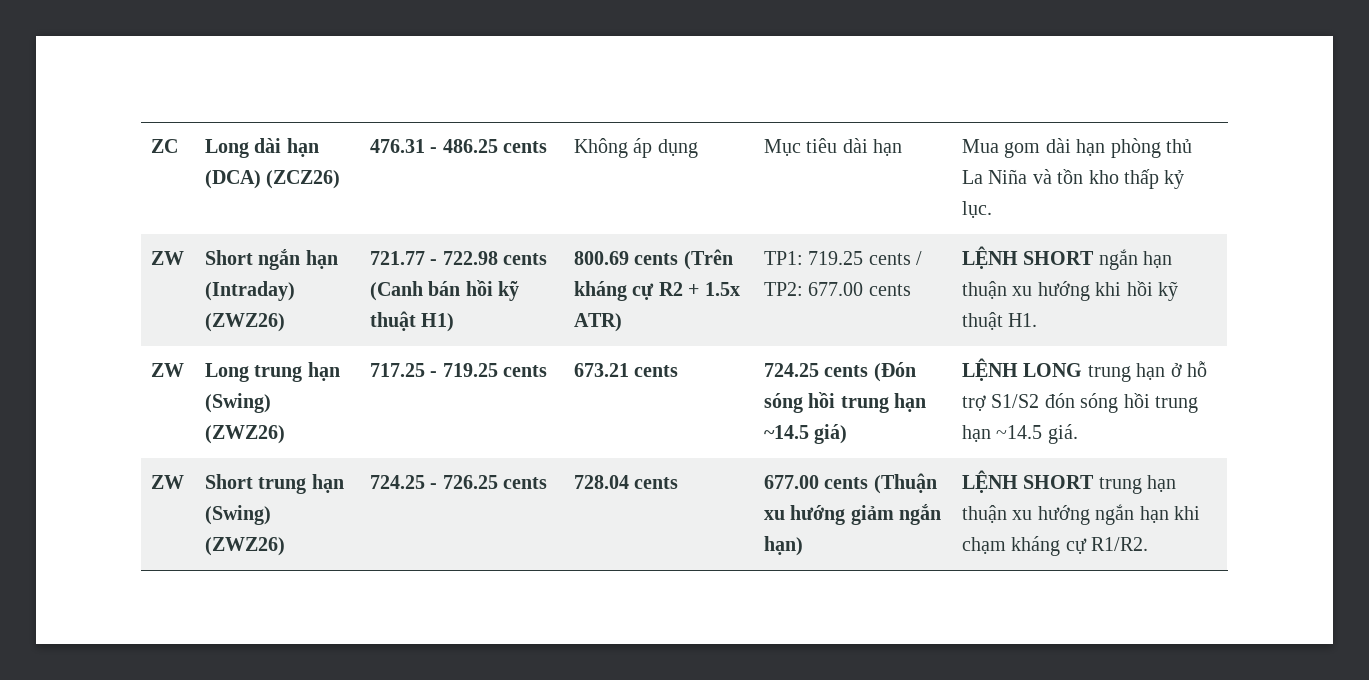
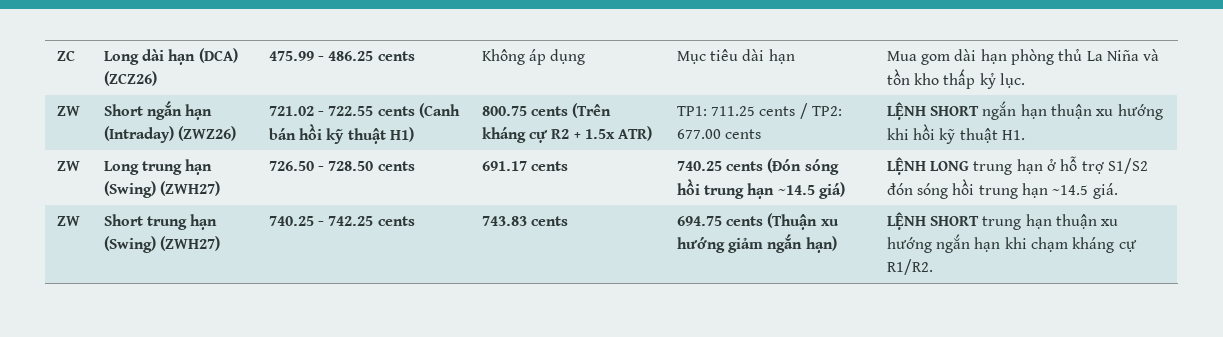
[370,139,426,153] 476.31 -> [268,51,314,61] 475.99
[370,251,498,265] 721.77 - 722.98 -> [268,106,374,116] 721.02 - 722.55
[574,251,630,265] 800.69 -> [481,106,527,116] 800.75
[808,251,864,265] 719.25 -> [710,106,755,116] 711.25
[205,425,286,444] [370,363,548,377] [574,363,679,377] [764,363,820,377] (ZWZ26) | 717.25 - 719.25 cents | 673.21 cents | 724.25 -> [159,181,220,196] [268,161,415,171] [481,161,568,171] [676,161,722,171] (ZWH27) | 726.50 - 728.50 cents | 691.17 cents | 740.25
[205,537,286,556] [370,475,548,489] [574,475,679,489] [764,475,820,489] (ZWZ26) | 724.25 - 726.25 cents | 728.04 cents | 677.00 -> [159,236,220,251] [268,216,415,226] [481,216,568,226] [676,216,722,226] (ZWH27) | 740.25 - 742.25 cents | 743.83 cents | 694.75

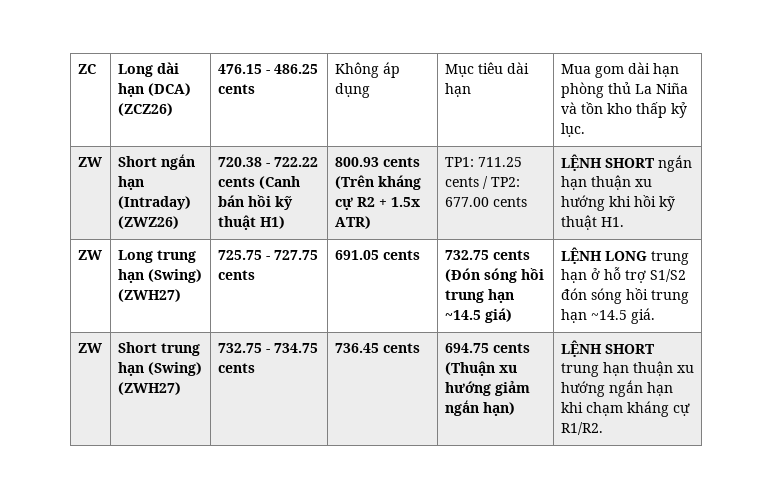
[268,51,314,61] 475.99 -> [217,64,262,74] 476.15
[268,106,374,116] 721.02 - 722.55 -> [217,157,318,167] 720.38 - 722.22
[481,106,527,116] 800.75 -> [334,157,379,167] 800.93
[268,161,415,171] [481,161,568,171] [676,161,722,171] 726.50 - 728.50 cents | 691.17 cents | 740.25 -> [217,250,318,260] [217,270,255,280] [334,250,420,260] [444,250,489,260] 725.75 - 727.75 cents | 691.05 cents | 732.75
[268,216,415,226] [481,216,527,226] 740.25 - 742.25 cents | 743.83 -> [217,343,318,353] [217,363,255,373] [334,343,379,353] 732.75 - 734.75 cents | 736.45

